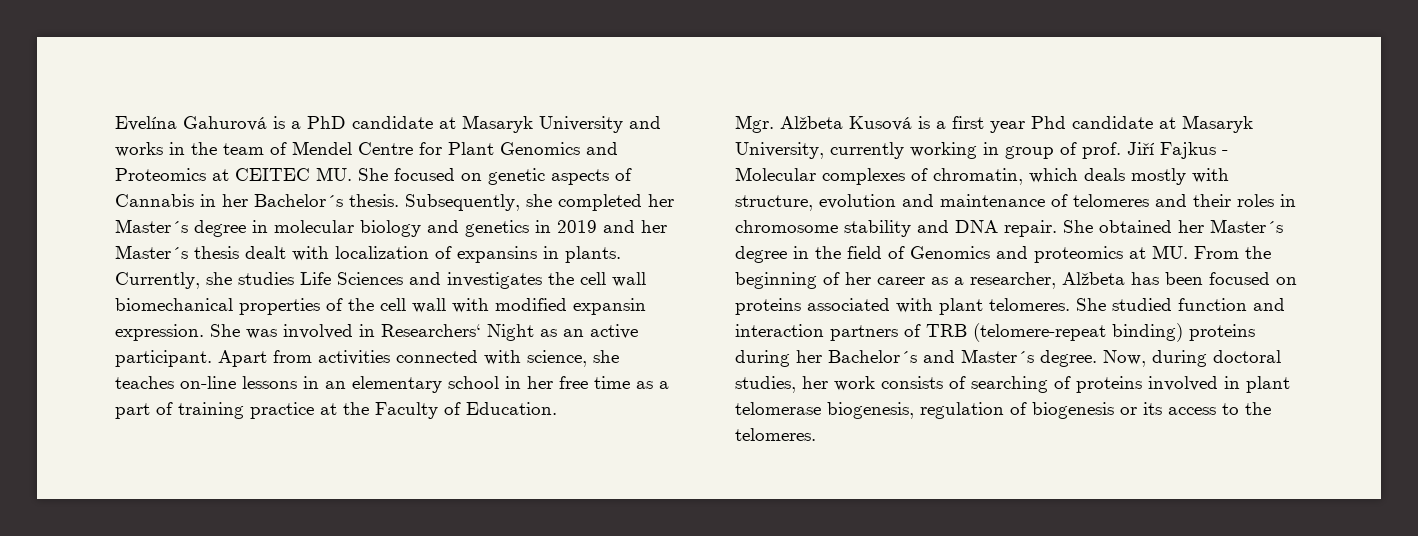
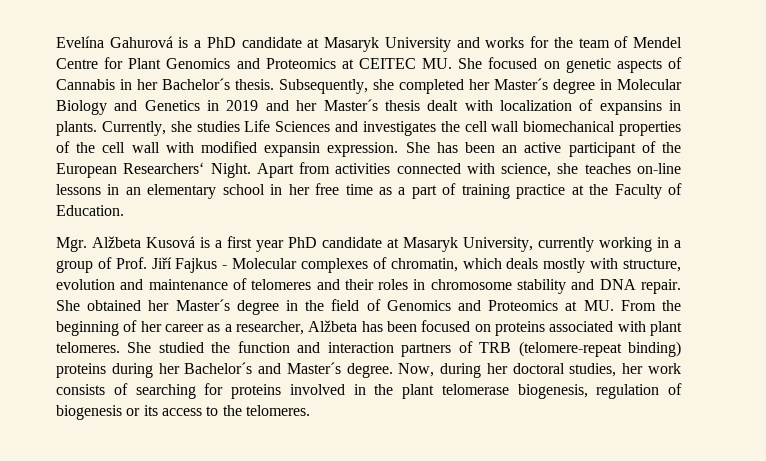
[169,142,185,155] in -> [530,36,550,48] for
[274,220,529,237] molecular biology and genetics -> [617,79,682,90] [56,100,200,115] Molecular Biology and Genetics
[246,324,638,341] [115,350,212,367] was involved in Researchers‘ Night as an active participant. -> [436,141,681,157] [56,162,251,178] has been an active participant of the European Researchers‘ Night.
[1031,116,1066,129] Phd -> [288,237,317,248] PhD
(999, 148) none -> [674,240,681,248] a
[1082,142,1121,159] prof. -> [115,257,147,269] Prof.
[1034,246,1123,263] proteomics -> [488,300,559,311] Proteomics
(1172, 304) none -> [211,342,231,353] the
(1207, 358) none -> [486,363,508,374] her
[1054,376,1071,389] of -> [204,383,224,395] for
(1240, 382) none -> [374,384,394,395] the

